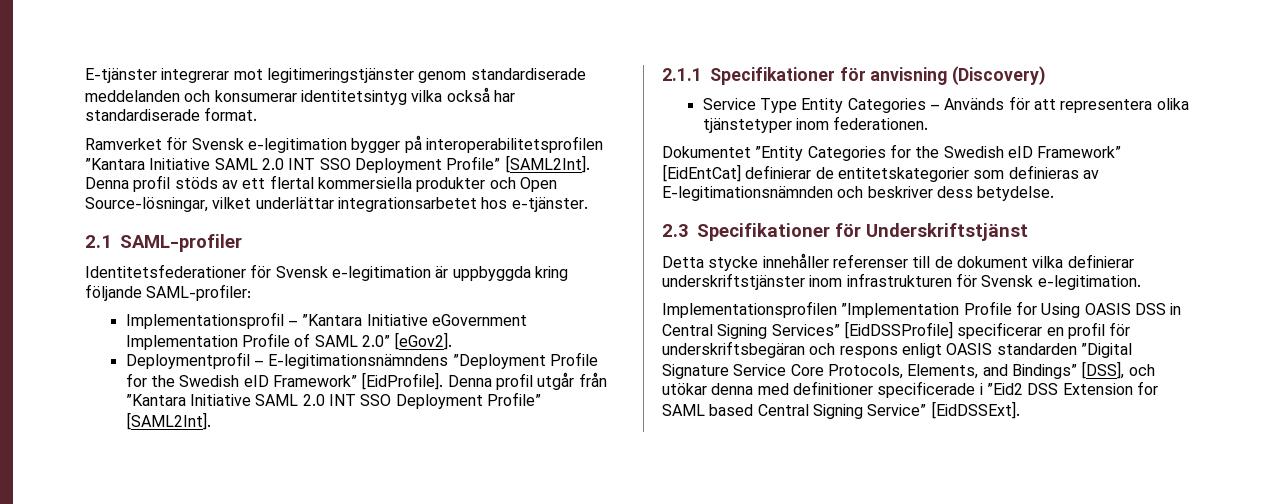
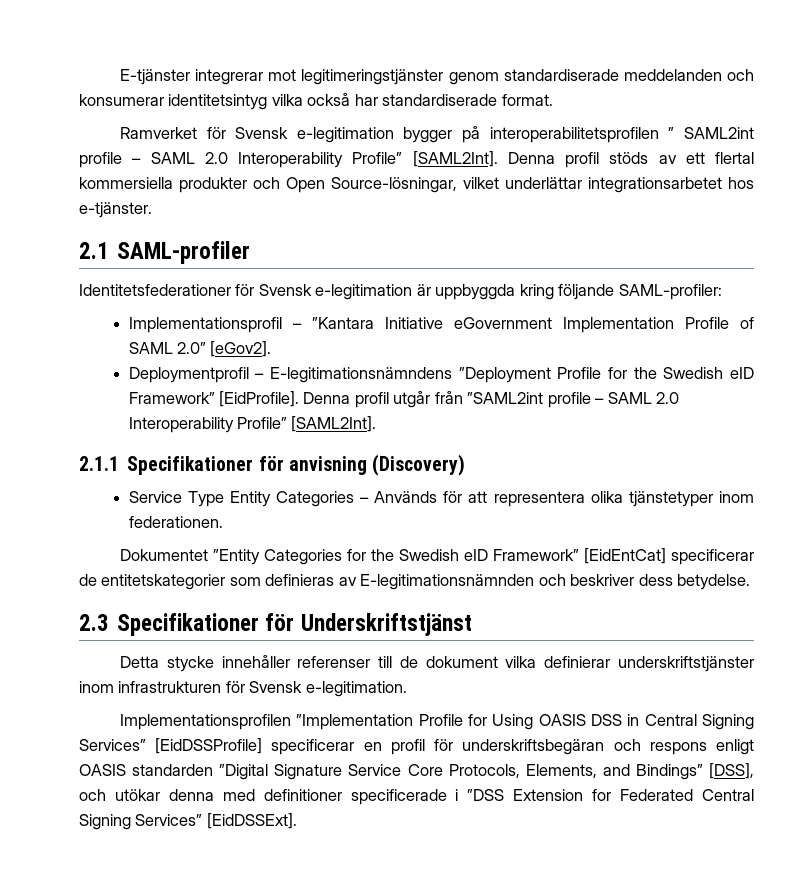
[85,158,442,173] ”Kantara Initiative SAML 2.0 INT SSO Deployment -> [668,127,754,139] [79,152,343,168] ” SAML2int profile – SAML 2.0 Interoperability
[125,394,483,409] ”Kantara Initiative SAML 2.0 INT SSO Deployment -> [467,392,680,408] [128,417,234,433] ”SAML2int profile – SAML 2.0 Interoperability
[745,165,812,179] definierar -> [671,549,755,565] specificerar
[986,381,1158,395] [662,404,927,419] ”Eid2 DSS Extension for SAML based Central Signing Service” -> [467,789,754,801] [79,814,203,830] ”DSS Extension for Federated Central Signing Services”

